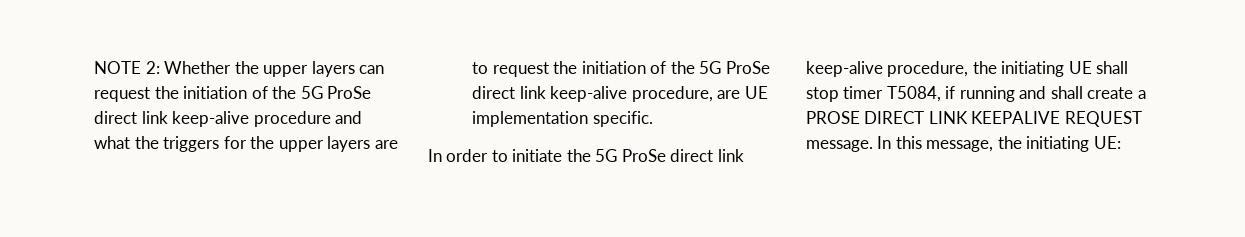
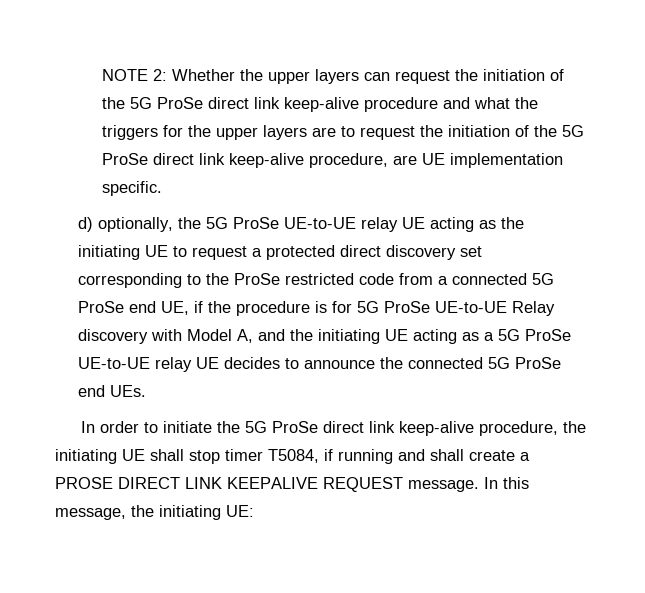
(653, 119) none -> [78,217,525,232] [78,245,483,260] [78,273,555,288] [78,301,556,316] [78,329,572,344] [78,357,562,372] [78,385,147,397] // d) optionally, the 5G ProSe UE-to-UE relay UE acting as the initiating UE to request a protected direct discovery set corresponding to the ProSe restricted code from a connected 5G ProSe end UE, if the procedure is for 5G ProSe UE-to-UE Relay discovery with Model A, and the initiating UE acting as a 5G ProSe UE-to-UE relay UE decides to announce the connected 5G ProSe end UEs.

